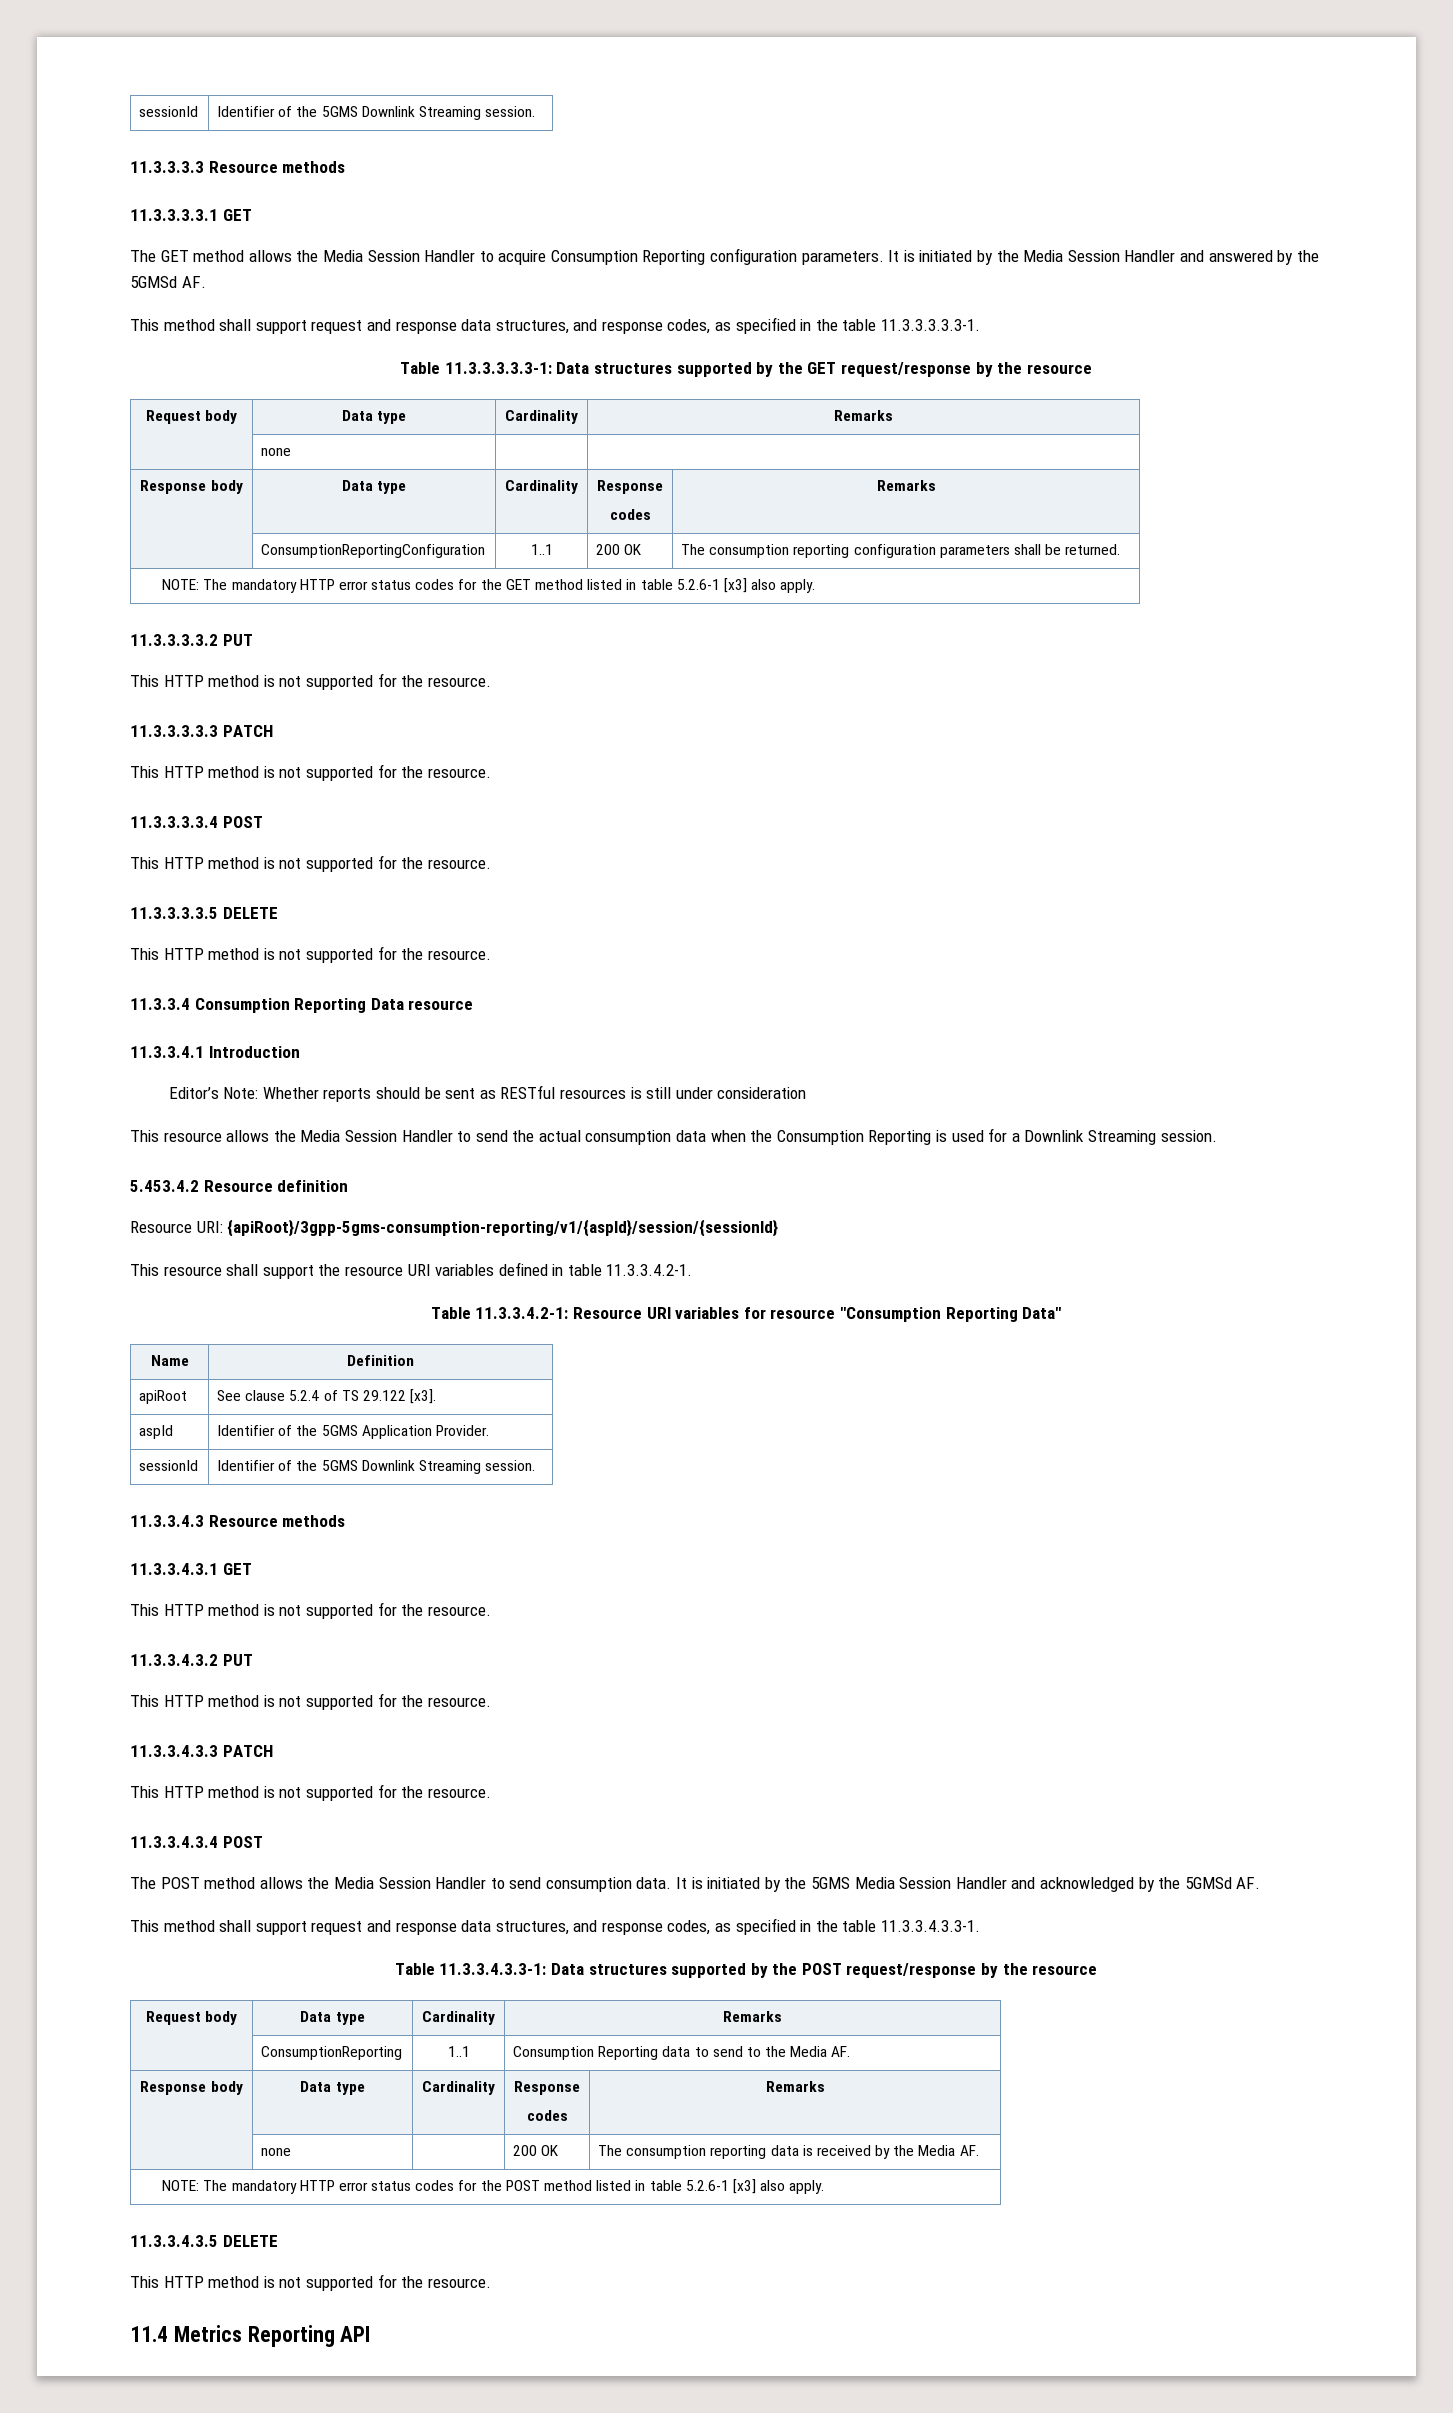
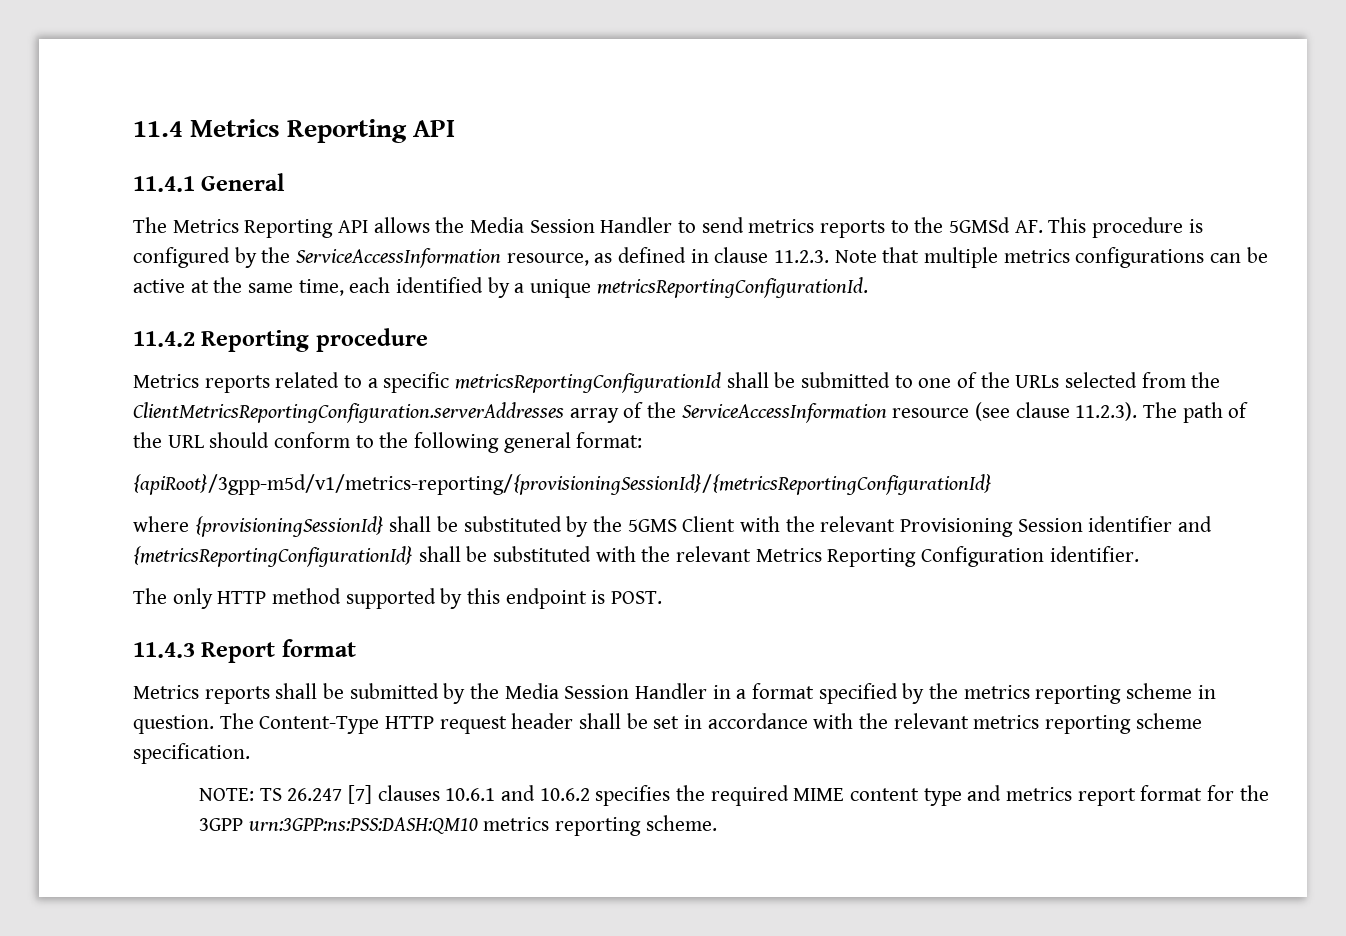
[139,106,199,117] [217,106,536,120] [130,161,346,173] [130,209,252,221] [130,248,1319,265] [130,276,206,288] [130,317,981,334] [400,362,1092,377] [145,410,238,424] [341,410,407,424] [505,410,578,424] [834,410,893,421] [261,448,292,456] [140,480,243,494] [341,480,407,494] [505,480,578,494] [597,480,663,494] [609,509,651,520] [876,480,936,491] [261,544,486,558] [530,544,553,555] [596,544,642,555] [681,544,1121,558] [162,578,816,593] [130,634,253,646] [130,673,491,690] [130,725,273,737] [130,764,491,781] [130,816,263,828] [130,855,491,872] [130,907,278,919] [130,946,491,963] [130,998,474,1013] [130,1046,300,1058] [168,1085,807,1102] [130,1128,1217,1145] [130,1180,349,1192] [130,1219,779,1237] [130,1262,693,1279] [430,1307,1062,1322] [150,1355,189,1366] [347,1355,414,1366] [139,1390,188,1404] [217,1389,437,1404] [139,1425,174,1439] [217,1425,489,1439] [139,1460,199,1471] [217,1460,536,1474] [130,1515,346,1527] [130,1563,252,1575] [130,1602,491,1619] [130,1654,253,1666] [130,1693,491,1710] [130,1745,273,1757] [130,1784,491,1801] [130,1836,263,1848] [130,1877,1261,1892] [130,1918,981,1935] [394,1963,1098,1978] [145,2011,238,2025] [300,2011,365,2025] [422,2011,495,2025] [723,2011,782,2022] [261,2046,403,2060] [447,2046,470,2057] [513,2046,851,2060] [140,2081,243,2095] [300,2081,365,2095] [422,2081,495,2095] [514,2081,580,2095] [526,2110,568,2121] [765,2081,825,2092] [261,2148,292,2156] [513,2145,559,2156] [598,2145,979,2159] [162,2179,825,2194] [130,2235,278,2247] [130,2274,491,2291] [130,2325,371,2347] sessionId | Identifier of the 5GMS Downlink Streaming session. // 11.3.3.3.3 Resource methods // 11.3.3.3.3.1 GET // The GET method allows the Media Session Handler to acquire Consumption Reporting configuration parameters. It is initiated by the Media Session Handler and answered by the 5GMSd AF. // This method shall support request and response data structures, and response codes, as specified in the table 11.3.3.3.3.3-1. // Table 11.3.3.3.3.3-1: Data structures supported by the GET request/response by the resource // Request body | Data type | Cardinality | Remarks // | none | | // Response body | Data type | Cardinality | Response // codes | Remarks // | ConsumptionReportingConfiguration | 1..1 | 200 OK | The consumption reporting configuration parameters shall be returned. // NOTE: The mandatory HTTP error status codes for the GET method listed in table 5.2.6-1 [x3] also apply. // 11.3.3.3.3.2 PUT // This HTTP method is not supported for the resource. // 11.3.3.3.3.3 PATCH // This HTTP method is not supported for the resource. // 11.3.3.3.3.4 POST // This HTTP method is not supported for the resource. // 11.3.3.3.3.5 DELETE // This HTTP method is not supported for the resource. // 11.3.3.4 Consumption Reporting Data resource // 11.3.3.4.1 Introduction // Editor’s Note: Whether reports should be sent as RESTful resources is still under consideration // This resource allows the Media Session Handler to send the actual consumption data when the Consumption Reporting is used for a Downlink Streaming session. // 5.453.4.2 Resource definition // Resource URI: {apiRoot}/3gpp-5gms-consumption-reporting/v1/{aspId}/session/{sessionId} // This resource shall support the resource URI variables defined in table 11.3.3.4.2-1. // Table 11.3.3.4.2-1: Resource URI variables for resource "Consumption Reporting Data" // Name | Definition // apiRoot | See clause 5.2.4 of TS 29.122 [x3]. // aspId | Identifier of the 5GMS Application Provider. // sessionId | Identifier of the 5GMS Downlink Streaming session. // 11.3.3.4.3 Resource methods // 11.3.3.4.3.1 GET // This HTTP method is not supported for the resource. // 11.3.3.4.3.2 PUT // This HTTP method is not supported for the resource. // 11.3.3.4.3.3 PATCH // This HTTP method is not supported for the resource. // 11.3.3.4.3.4 POST // The POST method allows the Media Session Handler to send consumption data. It is initiated by the 5GMS Media Session Handler and acknowledged by the 5GMSd AF. // This method shall support request and response data structures, and response codes, as specified in the table 11.3.3.4.3.3-1. // Table 11.3.3.4.3.3-1: Data structures supported by the POST request/response by the resource // Request body | Data type | Cardinality | Remarks // | ConsumptionReporting | 1..1 | Consumption Reporting data to send to the Media AF. // Response body | Data type | Cardinality | Response // codes | Remarks // | none | | 200 OK | The consumption reporting data is received by the Media AF. // NOTE: The mandatory HTTP error status codes for the POST method listed in table 5.2.6-1 [x3] also apply. // 11.3.3.4.3.5 DELETE // This HTTP method is not supported for the resource. // 11.4 Metrics Reporting API -> [133,119,456,143] [133,173,286,192] [133,217,1203,238] [133,247,1268,268] [133,277,868,298] [133,328,428,352] [133,372,1221,393] [133,402,1249,423] [133,432,643,453] [133,474,992,495] [133,516,1213,537] [133,546,1139,567] [133,588,663,609] [133,639,356,663] [133,683,1216,704] [133,713,1202,734] [133,743,250,764] [198,785,1269,806] [198,815,717,836] 11.4 Metrics Reporting API // 11.4.1 General // The Metrics Reporting API allows the Media Session Handler to send metrics reports to the 5GMSd AF. This procedure is configured by the ServiceAccessInformation resource, as defined in clause 11.2.3. Note that multiple metrics configurations can be active at the same time, each identified by a unique metricsReportingConfigurationId. // 11.4.2 Reporting procedure // Metrics reports related to a specific metricsReportingConfigurationId shall be submitted to one of the URLs selected from the ClientMetricsReportingConfiguration.serverAddresses array of the ServiceAccessInformation resource (see clause 11.2.3). The path of the URL should conform to the following general format: // {apiRoot}/3gpp-m5d/v1/metrics-reporting/{provisioningSessionId}/{metricsReportingConfigurationId} // where {provisioningSessionId} shall be substituted by the 5GMS Client with the relevant Provisioning Session identifier and {metricsReportingConfigurationId} shall be substituted with the relevant Metrics Reporting Configuration identifier. // The only HTTP method supported by this endpoint is POST. // 11.4.3 Report format // Metrics reports shall be submitted by the Media Session Handler in a format specified by the metrics reporting scheme in question. The Content-Type HTTP request header shall be set in accordance with the relevant metrics reporting scheme specification. // NOTE: TS 26.247 [7] clauses 10.6.1 and 10.6.2 specifies the required MIME content type and metrics report format for the 3GPP urn:3GPP:ns:PSS:DASH:QM10 metrics reporting scheme.

